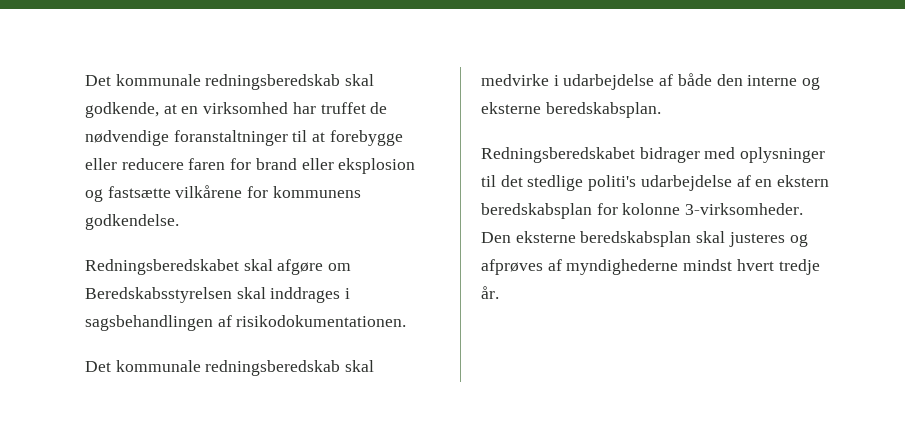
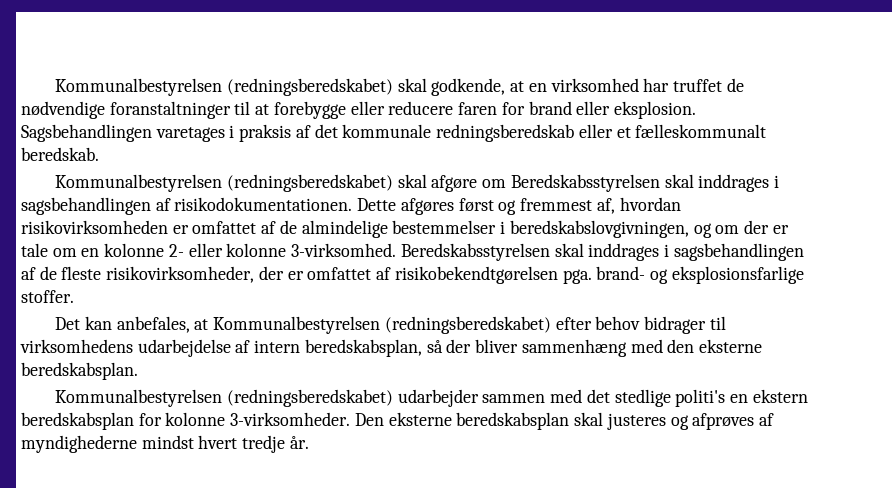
[85,74,341,90] Det kommunale redningsberedskab -> [55,78,393,96] Kommunalbestyrelsen (redningsberedskabet)
[338,158,416,174] [85,185,361,202] [85,214,179,230] [85,259,239,275] eksplosion og fastsætte vilkårene for kommunens godkendelse. // Redningsberedskabet -> [613,101,696,119] [21,124,767,142] [21,147,99,161] [55,174,393,192] eksplosion. Sagsbehandlingen varetages i praksis af det kommunale redningsberedskab eller et fælleskommunalt beredskab. // Kommunalbestyrelsen (redningsberedskabet)
[85,360,375,376] [481,73,821,90] [481,102,661,118] [481,147,826,163] [481,175,496,187] // Det kommunale redningsberedskab skal medvirke i udarbejdelse af både den interne og eksterne beredskabsplan. // Redningsberedskabet bidrager med oplysninger til -> [357,197,681,215] [21,220,789,238] [21,243,804,261] [21,266,804,284] [21,290,74,303] [55,316,726,334] [20,339,762,357] [21,362,138,380] [55,389,583,407] Dette afgøres først og fremmest af, hvordan risikovirksomheden er omfattet af de almindelige bestemmelser i beredskabslovgivningen, og om der er tale om en kolonne 2- eller kolonne 3-virksomhed. Beredskabsstyrelsen skal inddrages i sagsbehandlingen af de fleste risikovirksomheder, der er omfattet af risikobekendtgørelsen pga. brand- og eksplosionsfarlige stoffer. // Det kan anbefales, at Kommunalbestyrelsen (redningsberedskabet) efter behov bidrager til virksomhedens udarbejdelse af intern beredskabsplan, så der bliver sammenhæng med den eksterne beredskabsplan. // Kommunalbestyrelsen (redningsberedskabet) udarbejder sammen med
[640,175,751,191] udarbejdelse af -> (726, 398) none

